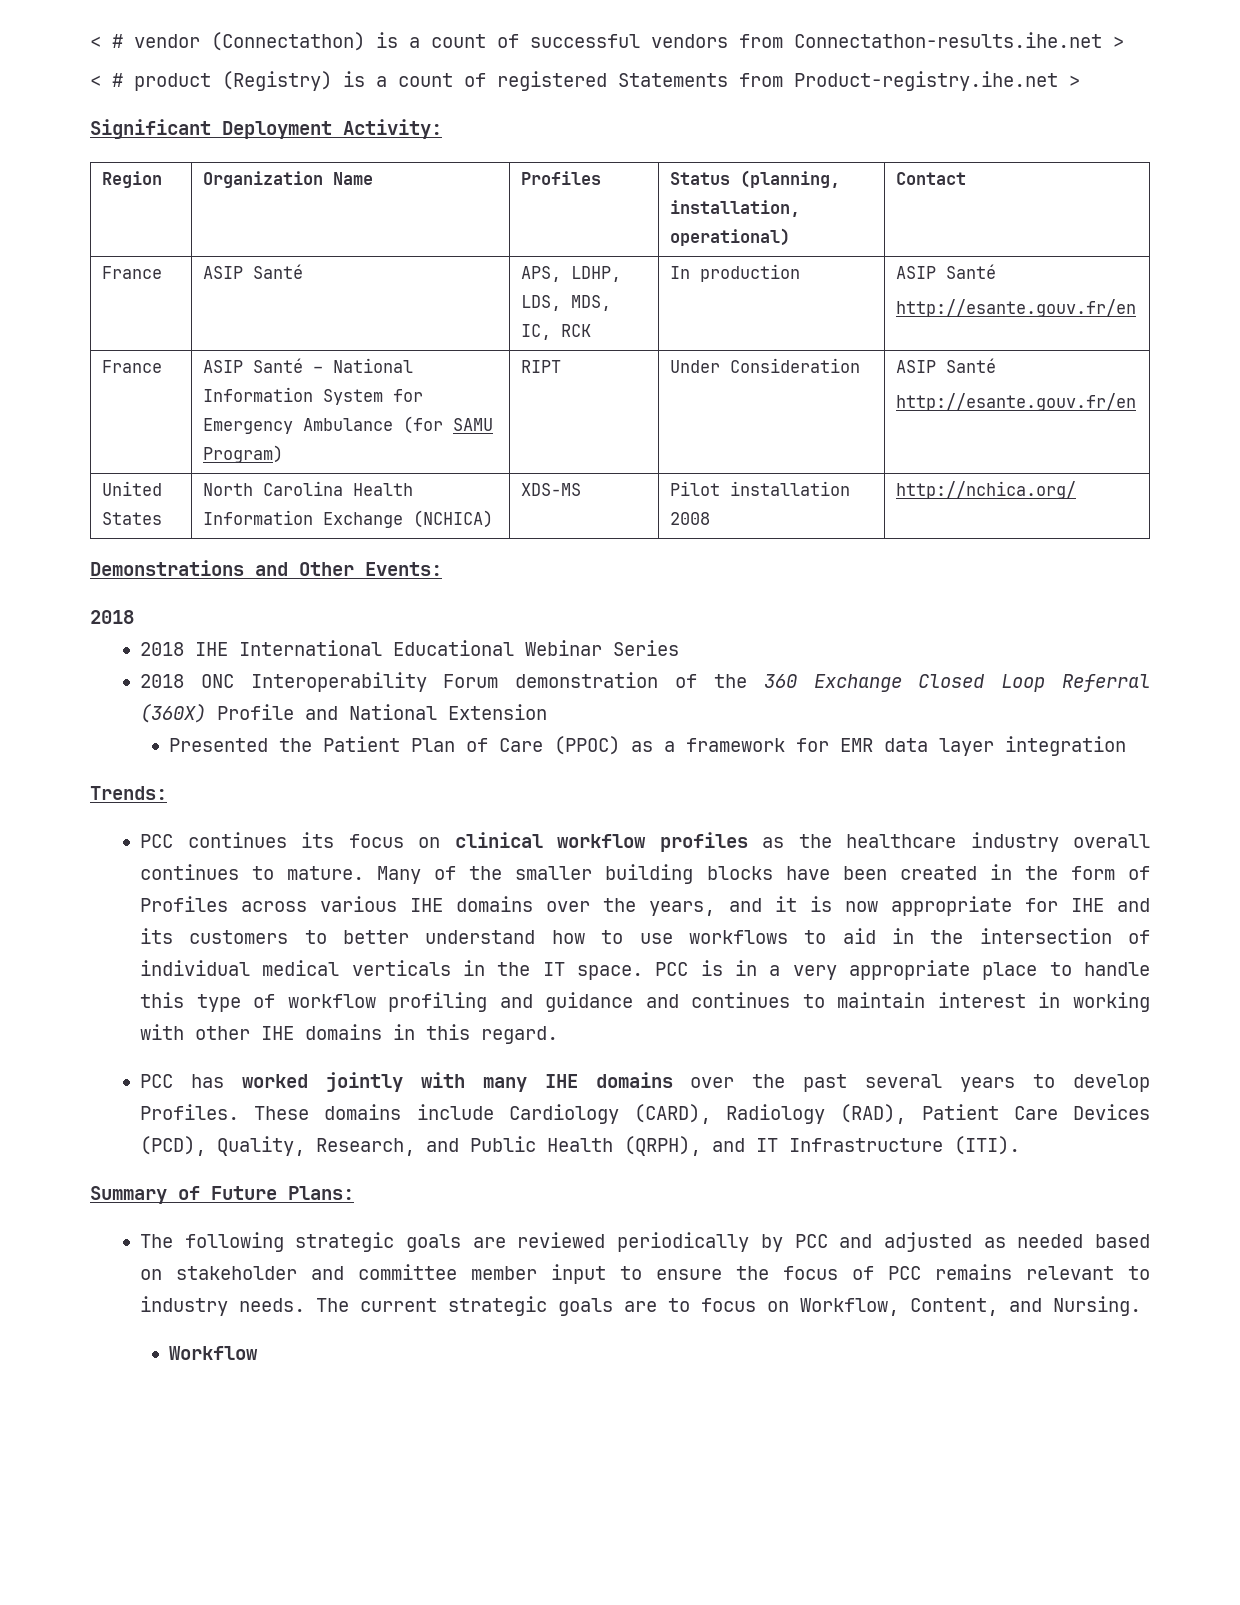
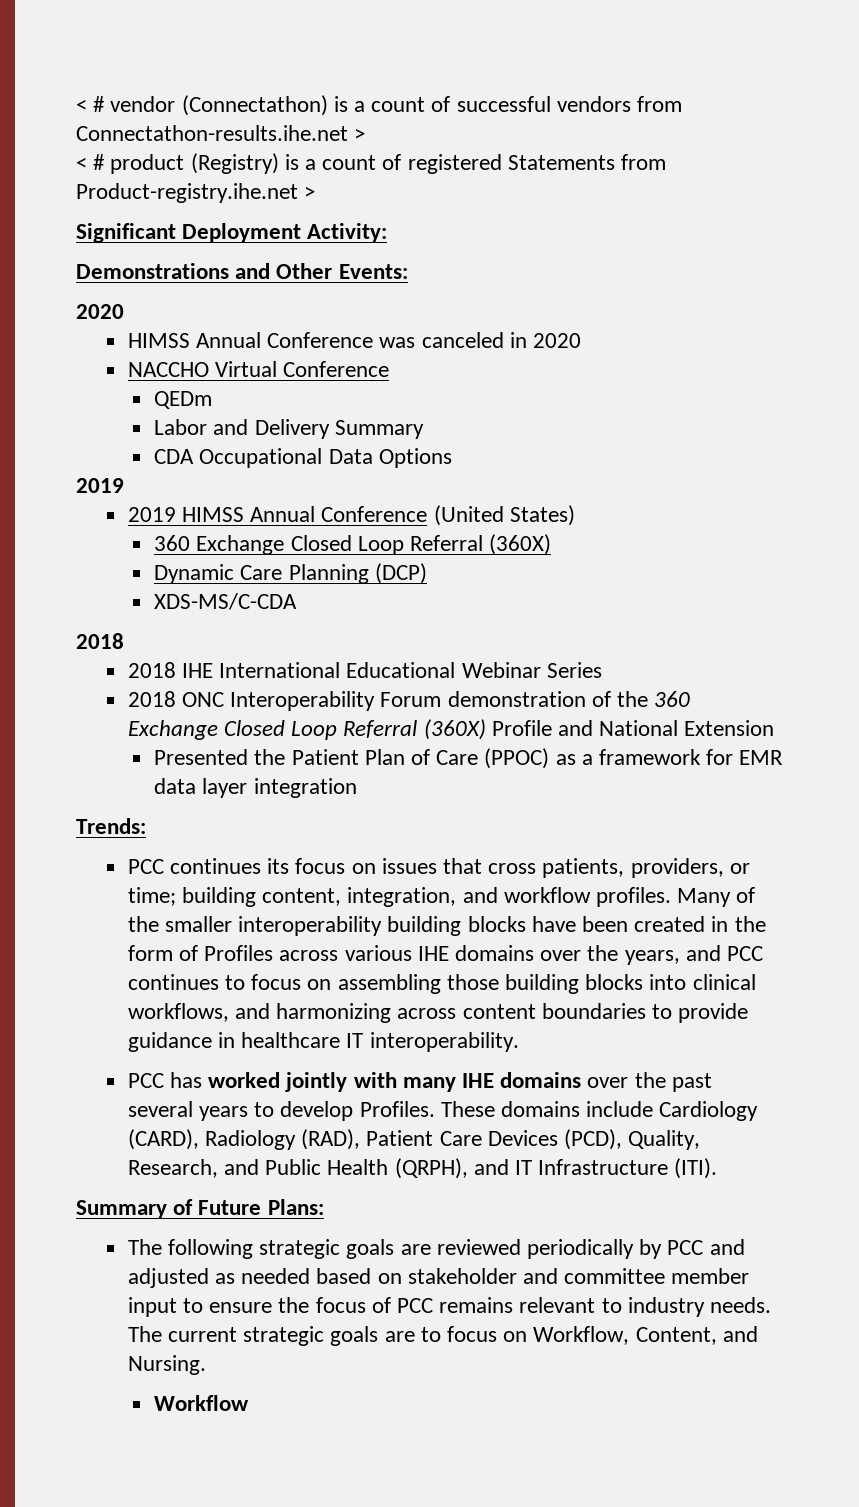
[102,171,163,188] [203,171,374,188] [521,171,602,185] [670,170,841,188] [670,200,801,217] [670,228,791,246] [896,172,967,185] [102,266,163,279] [203,264,304,279] [521,266,622,282] [521,295,612,311] [521,324,592,340] [670,264,801,282] [896,264,997,279] [896,299,1137,317] [102,360,163,373] [203,358,414,373] [203,387,424,405] [203,416,494,434] [203,445,284,463] [521,360,562,373] [670,358,861,373] [896,358,997,373] [896,393,1137,411] [102,481,163,496] [102,512,163,525] [203,481,414,496] [203,510,494,528] [521,483,582,496] [670,481,851,496] [670,512,711,525] [896,481,1077,499] [90,560,442,576] // Region | Organization Name | Profiles | Status (planning, installation, operational) | Contact // France | ASIP Santé | APS, LDHP, LDS, MDS, IC, RCK | In production | ASIP Santé // http://esante.gouv.fr/en // France | ASIP Santé – National Information System for Emergency Ambulance (for SAMU Program) | RIPT | Under Consideration | ASIP Santé // http://esante.gouv.fr/en // United States | North Carolina Health Information Exchange (NCHICA) | XDS-MS | Pilot installation 2008 | http://nchica.org/ // Demonstrations and Other Events: -> [76,263,408,279] [76,304,124,319] [127,332,581,348] [127,361,390,377] [154,391,213,409] [154,419,424,439] [154,448,452,468] [76,478,124,493] [127,505,575,526] [154,534,552,555] [154,563,427,584] [154,593,298,610] // Demonstrations and Other Events: // 2020 // HIMSS Annual Conference was canceled in 2020 // NACCHO Virtual Conference // QEDm // Labor and Delivery Summary // CDA Occupational Data Options // 2019 // 2019 HIMSS Annual Conference (United States) // 360 Exchange Closed Loop Referral (360X) // Dynamic Care Planning (DCP) // XDS-MS/C-CDA
[454,832,1150,852] [140,864,365,880] clinical workflow profiles as the healthcare industry overall continues to mature. -> [381,858,750,878] [127,887,671,907] issues that cross patients, providers, or time; building content, integration, and workflow profiles.
(593, 873) none -> [238,916,383,936] interoperability
[774,896,1150,916] [140,928,1151,944] [140,960,1150,980] [140,992,1150,1012] [140,1024,559,1044] it is now appropriate for IHE and its customers to better understand how to use workflows to aid in the intersection of individual medical verticals in the IT space. PCC is in a very appropriate place to handle this type of workflow profiling and guidance and continues to maintain interest in working with other IHE domains in this regard. -> [727,946,764,961] [127,974,756,994] [127,1003,749,1023] [127,1032,519,1052] PCC continues to focus on assembling those building blocks into clinical workflows, and harmonizing across content boundaries to provide guidance in healthcare IT interoperability.

